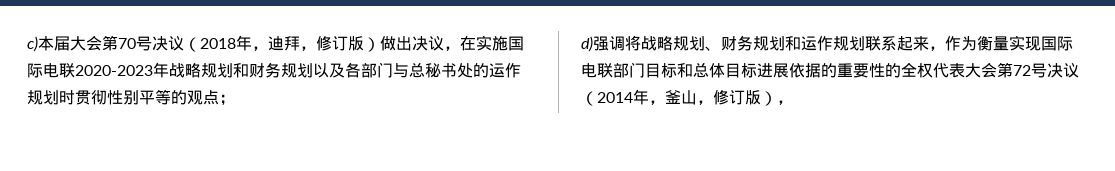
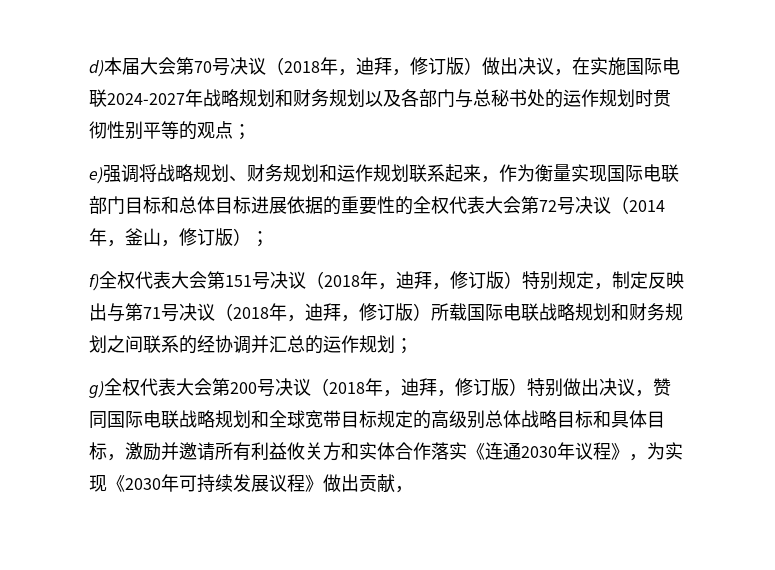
[27,36,38,52] c) -> [89,60,104,77] d)
[75,65,153,76] 2020-2023 -> [107,93,185,105] 2024-2027
[581,36,593,52] d) -> [89,167,103,184] e)
(777, 98) none -> [251,231,269,247] [89,271,684,291] [89,303,683,322] [89,335,413,354] [89,378,671,398] [89,410,665,429] [89,442,683,461] [89,474,395,493] ； // f)全权代表大会第151号决议（2018年，迪拜，修订版）特别规定，制定反映出与第71号决议（2018年，迪拜，修订版）所载国际电联战略规划和财务规划之间联系的经协调并汇总的运作规划； // g)全权代表大会第200号决议（2018年，迪拜，修订版）特别做出决议，赞同国际电联战略规划和全球宽带目标规定的高级别总体战略目标和具体目标，激励并邀请所有利益攸关方和实体合作落实《连通2030年议程》，为实现《2030年可持续发展议程》做出贡献

